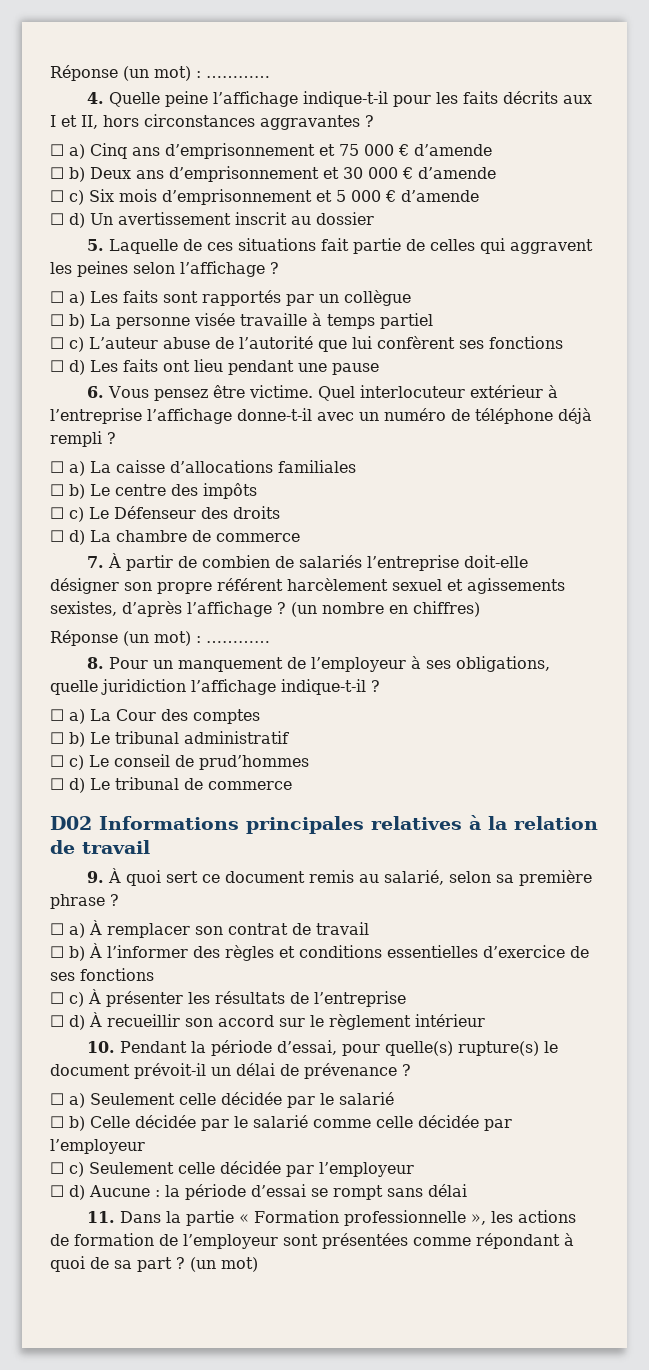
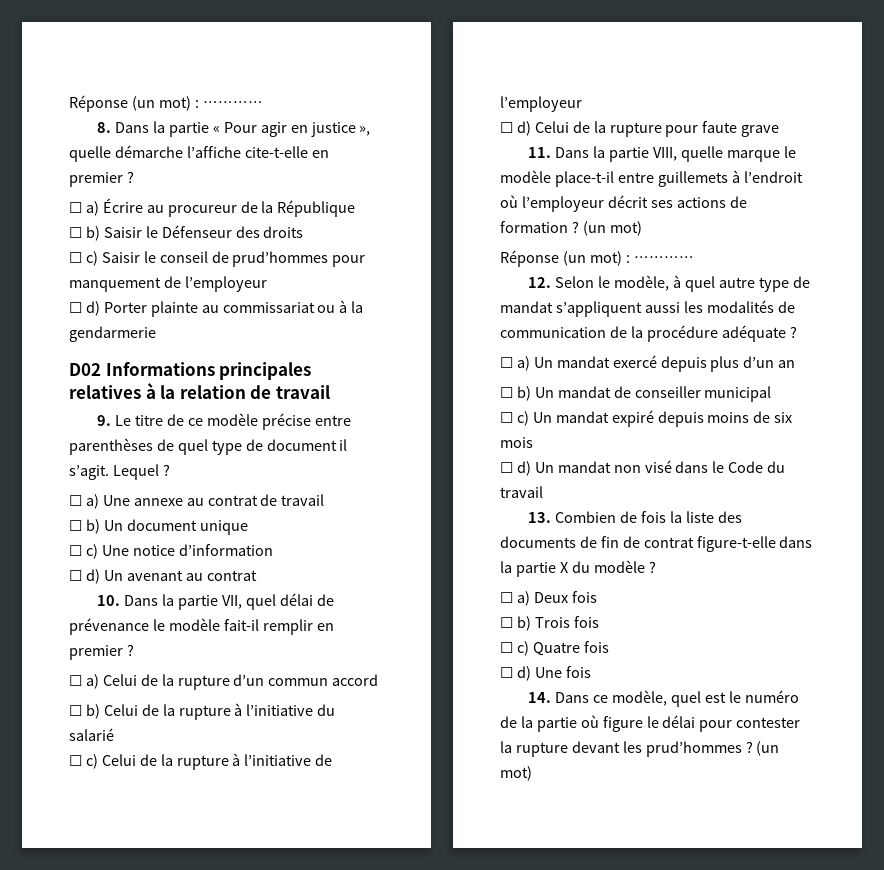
[50,65,270,81] [87,91,593,107] [50,114,374,130] [50,143,492,159] [50,166,496,182] [50,189,479,205] [50,212,374,228] [87,238,594,254] [50,261,279,277] [50,290,411,306] [50,313,433,329] [50,336,563,352] [50,359,379,375] [87,385,559,401] [50,408,592,424] [50,431,116,447] [50,460,356,476] [50,483,257,499] [50,506,280,522] [50,530,300,545] [87,553,529,571] [50,578,565,594] [50,601,480,617] [50,630,270,646] [87,656,551,672] [50,679,380,695] [50,709,260,724] [50,731,289,747] [50,755,109,770] Réponse (un mot) : ………… // 4. Quelle peine l’affichage indique-t-il pour les faits décrits aux I et II, hors circonstances aggravantes ? // ☐ a) Cinq ans d’emprisonnement et 75 000 € d’amende // ☐ b) Deux ans d’emprisonnement et 30 000 € d’amende // ☐ c) Six mois d’emprisonnement et 5 000 € d’amende // ☐ d) Un avertissement inscrit au dossier // 5. Laquelle de ces situations fait partie de celles qui aggravent les peines selon l’affichage ? // ☐ a) Les faits sont rapportés par un collègue // ☐ b) La personne visée travaille à temps partiel // ☐ c) L’auteur abuse de l’autorité que lui confèrent ses fonctions // ☐ d) Les faits ont lieu pendant une pause // 6. Vous pensez être victime. Quel interlocuteur extérieur à l’entreprise l’affichage donne-t-il avec un numéro de téléphone déjà rempli ? // ☐ a) La caisse d’allocations familiales // ☐ b) Le centre des impôts // ☐ c) Le Défenseur des droits // ☐ d) La chambre de commerce // 7. À partir de combien de salariés l’entreprise doit-elle désigner son propre référent harcèlement sexuel et agissements sexistes, d’après l’affichage ? (un nombre en chiffres) // Réponse (un mot) : ………… // 8. Pour un manquement de l’employeur à ses obligations, quelle juridiction l’affichage indique-t-il ? // ☐ a) La Cour des comptes // ☐ b) Le tribunal administratif // ☐ c) Le -> [69,95,263,112] [97,121,371,137] [69,145,329,162] [69,171,134,187] [69,198,356,217] [69,225,304,241] [69,251,156,266] Réponse (un mot) : ………… // 8. Dans la partie « Pour agir en justice », quelle démarche l’affiche cite-t-elle en premier ? // ☐ a) Écrire au procureur de la République // ☐ b) Saisir le Défenseur des droits // ☐ c) Saisir le
[50,777,292,793] // ☐ d) Le tribunal de commerce -> [332,255,366,267] [69,276,267,292] [69,300,364,317] [69,326,156,342] pour manquement de l’employeur // ☐ d) Porter plainte au commissariat ou à la gendarmerie
[108,868,593,886] [50,894,119,909] [50,920,223,938] À quoi sert ce document remis au salarié, selon sa première phrase ? // ☐ a) À remplacer son -> [115,413,351,430] [69,438,348,455] [69,464,170,480] [69,494,204,509] Le titre de ce modèle précise entre parenthèses de quel type de document il s’agit. Lequel ? // ☐ a) Une annexe au
[89,943,589,961] [50,968,154,981] [50,989,406,1007] [50,1012,485,1030] [87,1040,559,1056] [50,1063,411,1079] [50,1092,394,1108] [50,1115,512,1131] [50,1139,145,1154] [50,1161,414,1177] [50,1184,467,1200] [87,1210,577,1226] [50,1233,574,1249] [50,1256,172,1272] À l’informer des règles et conditions essentielles d’exercice de ses fonctions // ☐ c) À présenter les résultats de l’entreprise // ☐ d) À recueillir son accord sur le règlement intérieur // 10. Pendant la période d’essai, pour quelle(s) rupture(s) le document prévoit-il un délai de prévenance ? // ☐ a) Seulement celle décidée par le salarié // ☐ b) Celle décidée par le salarié comme celle décidée par l’employeur // ☐ c) Seulement celle décidée par l’employeur // ☐ d) Aucune : la période d’essai se rompt sans délai // 11. Dans la partie « Formation professionnelle », les actions de formation de l’employeur sont présentées comme répondant à quoi de sa part -> [103,519,248,535] [69,544,273,559] [69,569,257,584] [97,593,334,610] [69,618,334,635] [69,644,134,660] [69,674,379,690] [69,703,336,720] [69,728,114,741] [69,753,333,770] [500,96,582,112] [500,121,780,137] [528,146,796,162] [500,170,803,187] [500,195,747,212] [500,221,642,236] [500,250,694,267] [528,275,810,292] [500,300,795,317] [500,325,797,342] [500,355,796,372] [500,386,772,402] [500,410,793,427] [500,437,533,448] [500,460,786,476] [500,486,543,498] [528,511,742,523] [500,536,813,552] [500,560,656,577] [500,591,597,606] [500,616,599,631] [500,641,609,656] [500,666,591,681] [528,690,799,707] [500,715,801,732] [500,741,742,757] Un document unique // ☐ c) Une notice d’information // ☐ d) Un avenant au contrat // 10. Dans la partie VII, quel délai de prévenance le modèle fait-il remplir en premier ? // ☐ a) Celui de la rupture d’un commun accord // ☐ b) Celui de la rupture à l’initiative du salarié // ☐ c) Celui de la rupture à l’initiative de l’employeur // ☐ d) Celui de la rupture pour faute grave // 11. Dans la partie VIII, quelle marque le modèle place-t-il entre guillemets à l’endroit où l’employeur décrit ses actions de formation ? (un mot) // Réponse (un mot) : ………… // 12. Selon le modèle, à quel autre type de mandat s’appliquent aussi les modalités de communication de la procédure adéquate ? // ☐ a) Un mandat exercé depuis plus d’un an // ☐ b) Un mandat de conseiller municipal // ☐ c) Un mandat expiré depuis moins de six mois // ☐ d) Un mandat non visé dans le Code du travail // 13. Combien de fois la liste des documents de fin de contrat figure-t-elle dans la partie X du modèle ? // ☐ a) Deux fois // ☐ b) Trois fois // ☐ c) Quatre fois // ☐ d) Une fois // 14. Dans ce modèle, quel est le numéro de la partie où figure le délai pour contester la rupture devant les prud’hommes

